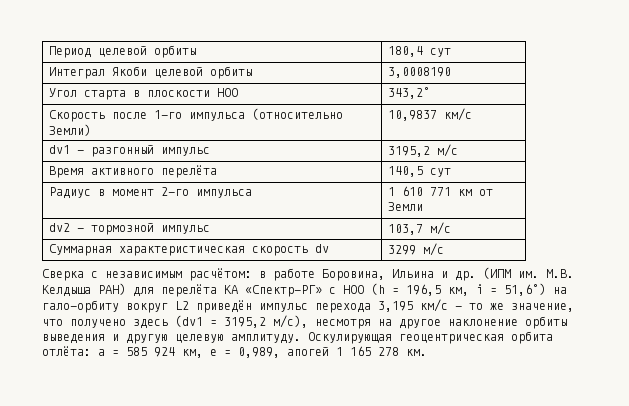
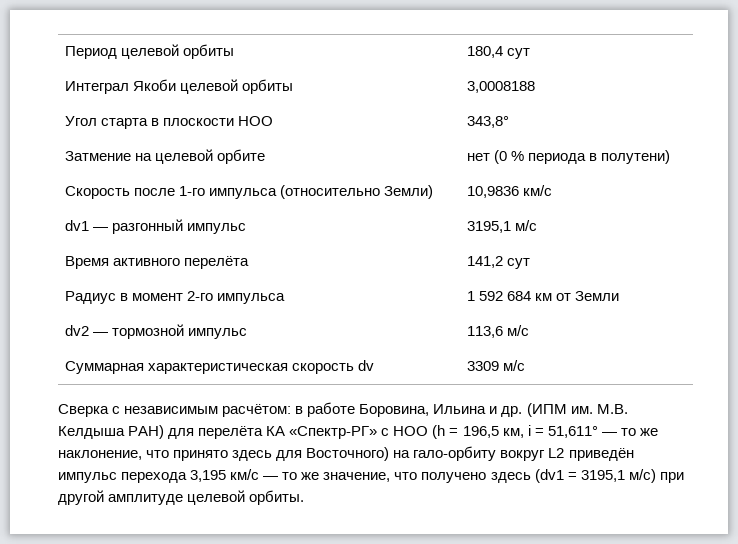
[387,67,451,78] 3,0008190 -> [467,81,536,93] 3,0008188
[387,87,430,99] 343,2° -> [467,116,510,128] [65,149,266,164] [467,150,671,164] 343,8° // Затмение на целевой орбите | нет (0 % периода в полутени)
[387,110,437,121] 10,9837 -> [467,186,520,198] 10,9836
[387,146,430,157] 3195,2 -> [467,221,512,233] 3195,1
[387,166,423,177] 140,5 -> [467,256,504,268] 141,2
[401,186,451,196] 610 771 -> [479,291,532,301] 592 684
[387,224,423,235] 103,7 -> [467,326,504,338] 113,6
[387,245,416,255] 3299 -> [467,361,500,371] 3309
[504,283,546,296] 51,6°) -> [547,426,658,438] [58,447,390,461] 51,611° — то же наклонение, что принято здесь для Восточного)
[224,315,567,329] [42,331,553,344] [42,346,427,358] 3195,2 м/с), несмотря на другое наклонение орбиты выведения и другую целевую амплитуду. Оскулирующая геоцентрическая орбита отлёта: a = 585 924 км, e = 0,989, апогей 1 165 278 км. -> [580,469,684,483] [58,490,305,505] 3195,1 м/с) при другой амплитуде целевой орбиты.

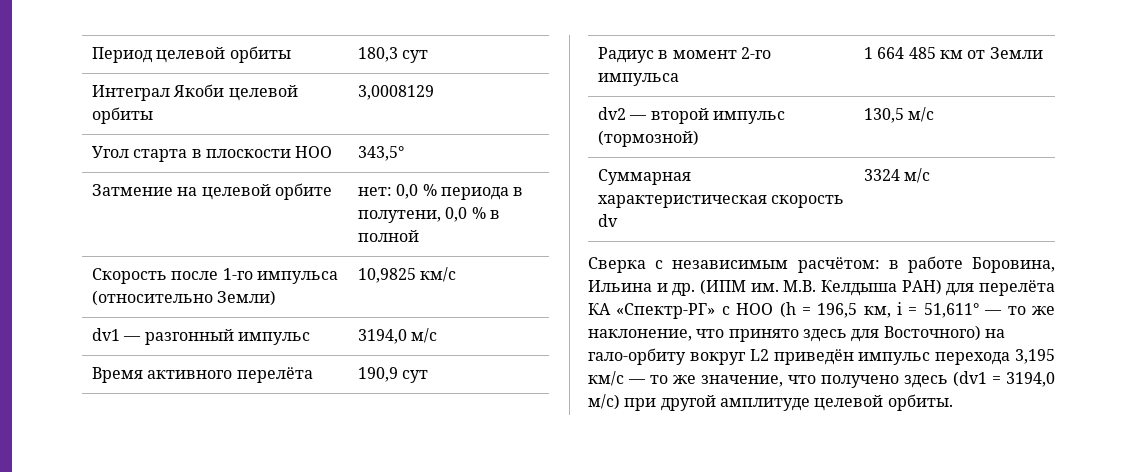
[467,46,504,58] 180,4 -> [357,47,398,62] 180,3
[467,81,536,93] 3,0008188 -> [357,85,434,100] 3,0008129
[467,116,510,128] 343,8° -> [357,146,404,161] 343,5°
[467,150,508,164] нет (0 -> [357,184,419,199] нет: 0,0
[601,150,671,164] полутени) -> [357,207,500,223] [357,230,419,242] полутени, 0,0 % в полной
[467,186,520,198] 10,9836 -> [357,268,416,283] 10,9825
[467,221,512,233] 3195,1 -> [357,329,407,344] 3194,0
[467,256,504,268] 141,2 -> [357,367,398,382] 190,9
[479,291,532,301] 592 684 -> [877,47,936,59] 664 485
[112,324,248,339] [467,326,504,338] тормозной импульс | 113,6 -> [650,108,785,124] [597,130,699,147] [863,108,904,123] второй импульс (тормозной) | 130,5
[467,361,500,371] 3309 -> [863,169,900,181] 3324
[580,470,625,482] 3195,1 -> [1006,372,1055,387] 3194,0

